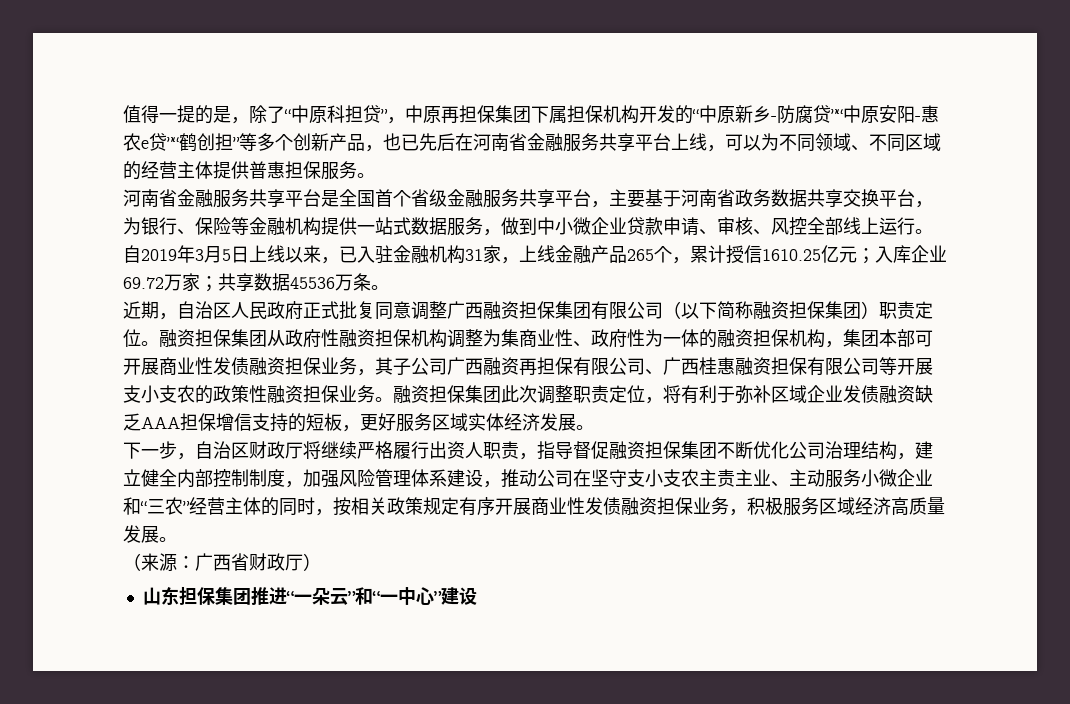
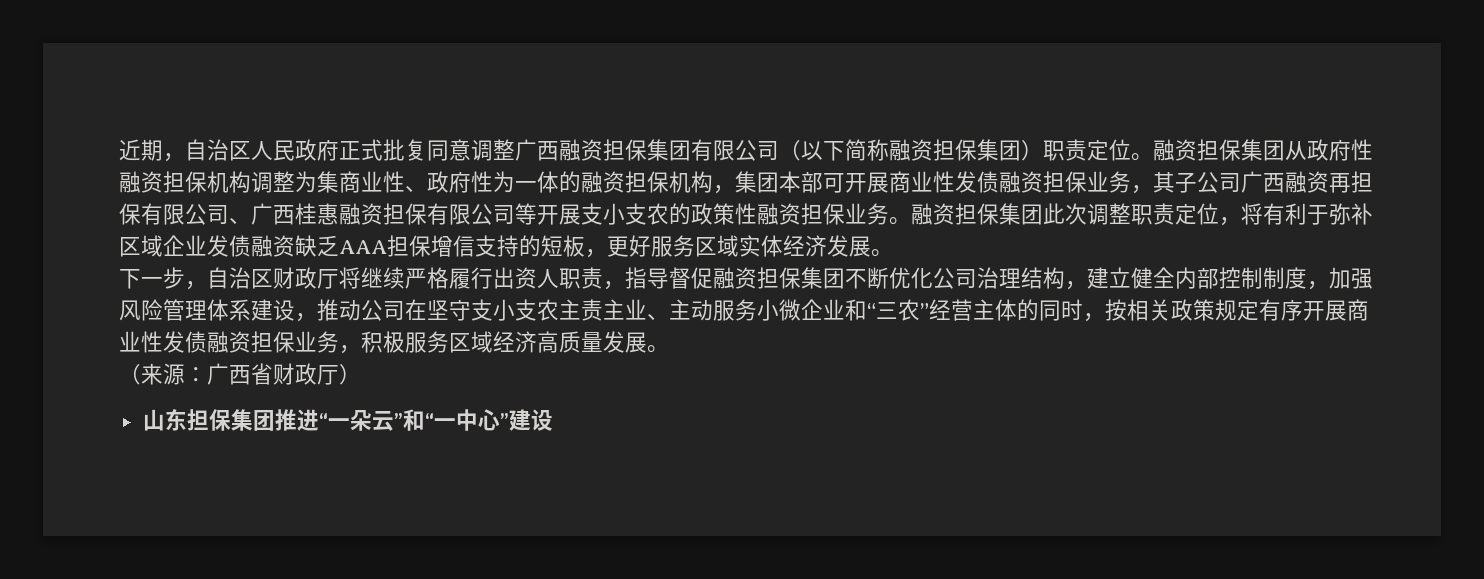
[123,105,939,124] [123,133,941,152] [123,161,375,180] [123,189,933,208] [123,217,933,236] [123,245,947,264] [123,273,389,292] 值得一提的是，除了“中原科担贷”，中原再担保集团下属担保机构开发的“中原新乡-防腐贷”“中原安阳-惠农e贷”“鹤创担”等多个创新产品，也已先后在河南省金融服务共享平台上线，可以为不同领域、不同区域的经营主体提供普惠担保服务。 // 河南省金融服务共享平台是全国首个省级金融服务共享平台，主要基于河南省政务数据共享交换平台，为银行、保险等金融机构提供一站式数据服务，做到中小微企业贷款申请、审核、风控全部线上运行。自2019年3月5日上线以来，已入驻金融机构31家，上线金融产品265个，累计授信1610.25亿元；入库企业69.72万家；共享数据45536万条。 // -> (119, 150) none

